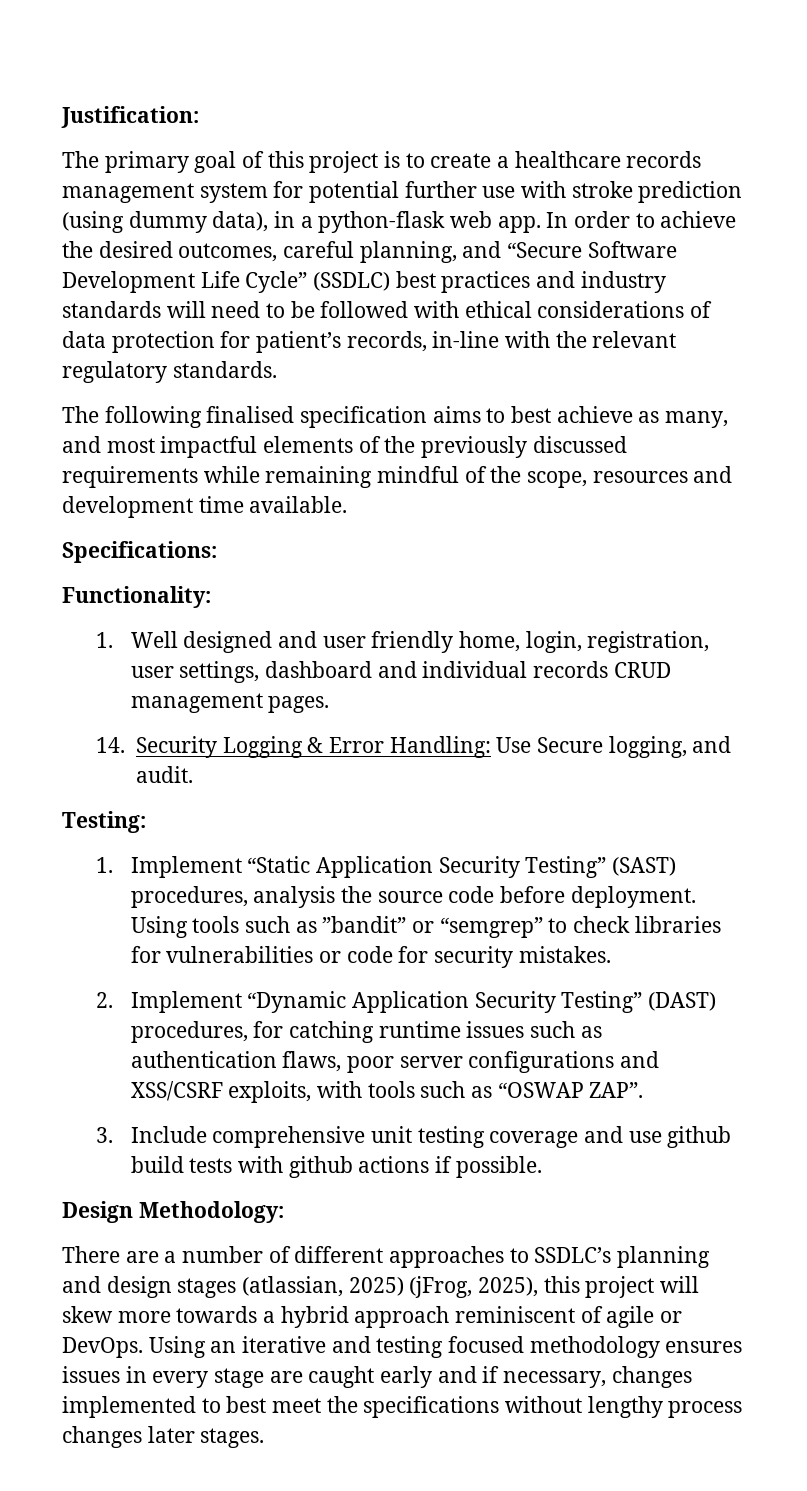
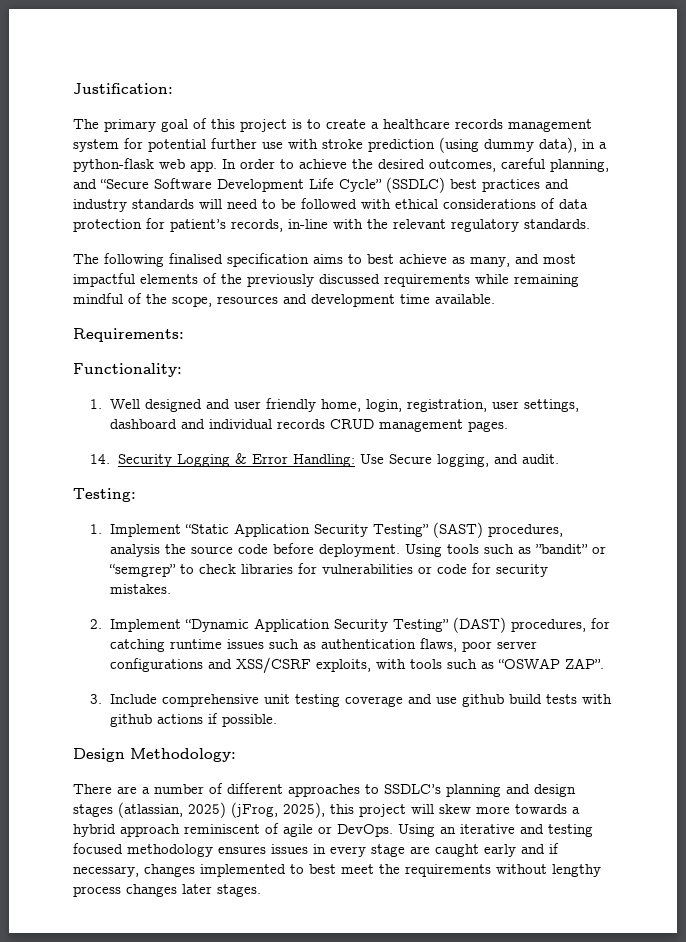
[62,541,217,563] Specifications: -> [73,328,184,342] Requirements:
[363,1396,500,1418] specifications -> [405,864,491,877] requirements

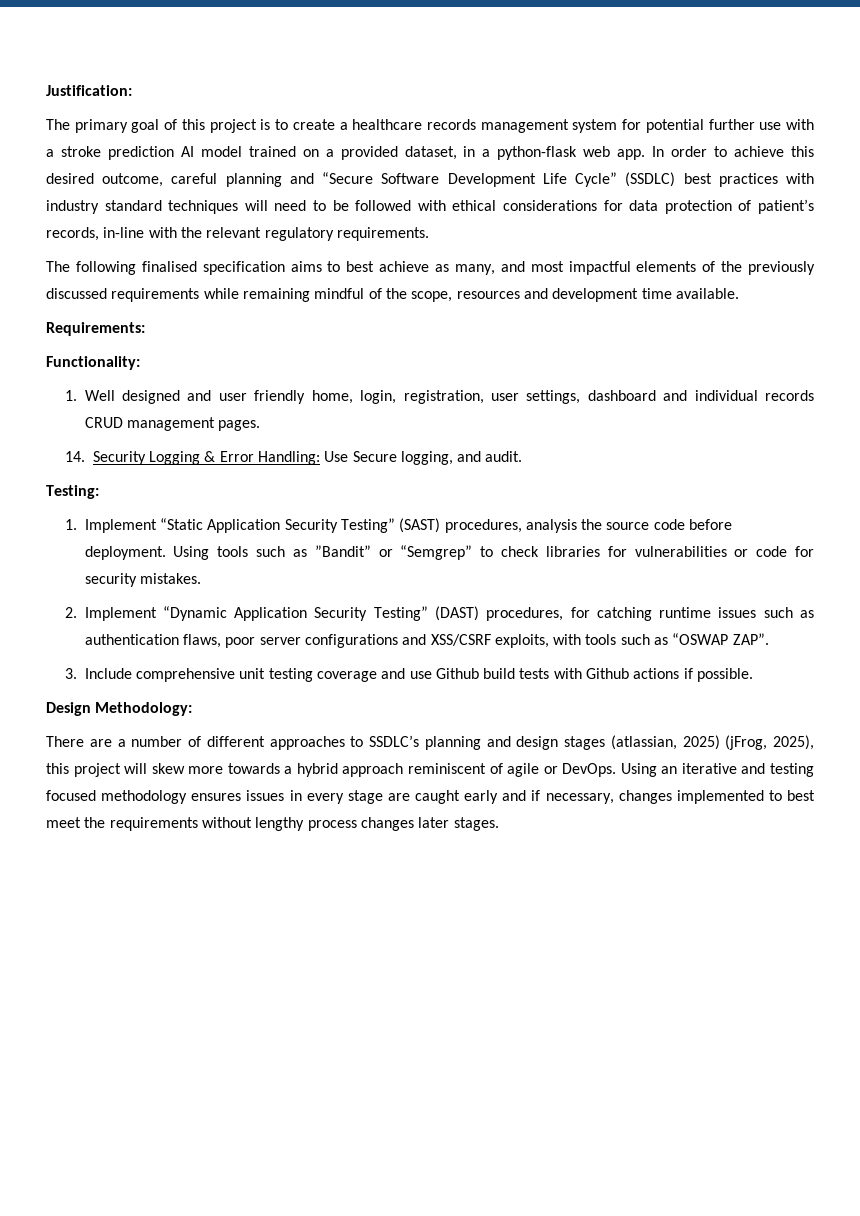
(318, 144) none -> [46,149,54,157] a
[439,137,577,153] (using dummy data), -> [180,146,457,160] AI model trained on a provided dataset,
[352,158,609,172] the desired outcomes, careful planning, -> [790,146,814,157] [46,173,282,187] this desired outcome, careful planning
[545,179,569,189] [73,199,194,212] and industry standards -> [786,173,815,184] [46,200,239,214] with industry standard techniques
[541,198,555,209] of -> [603,200,623,211] for
[146,218,165,229] for -> [738,200,752,211] of
[524,219,590,229] standards. -> [336,227,429,241] requirements.
[535,544,606,554] [108,564,176,577] ”bandit” or “semgrep” -> [314,545,473,560] ”Bandit” or “Semgrep”
[461,694,504,707] github -> [435,668,479,679] Github
[109,714,152,727] github -> [586,668,630,679] Github

